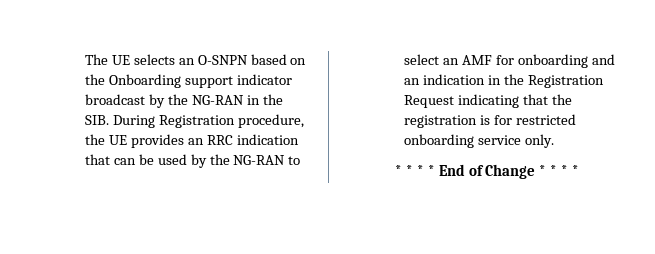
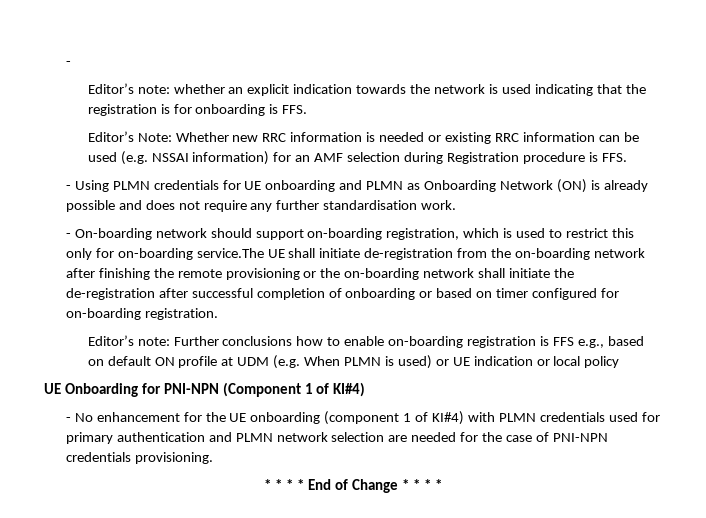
[84,54,307,65] [84,74,292,88] [84,94,283,108] [84,114,304,128] [84,134,299,148] [84,154,301,168] [403,54,615,68] [403,74,604,88] [403,95,454,108] The UE selects an O-SNPN based on the Onboarding support indicator broadcast by the NG-RAN in the SIB. During Registration procedure, the UE provides an RRC indication that can be used by the NG-RAN to select an AMF for onboarding and an indication in the Registration Request -> [65,61,71,66] [87,83,531,96] - // Editor’s note: whether an explicit indication towards the network is used
[515,114,576,125] [403,134,554,148] restricted onboarding service only. -> [195,104,308,116] [87,131,639,144] [87,151,627,165] [65,179,648,193] [65,200,457,212] [65,228,634,240] [65,248,645,260] [65,268,574,280] [65,288,619,300] [65,308,218,320] [87,335,644,348] [87,355,620,369] [44,382,366,397] [65,411,660,425] [65,432,608,444] [65,452,213,464] onboarding is FFS. // Editor’s Note: Whether new RRC information is needed or existing RRC information can be used (e.g. NSSAI information) for an AMF selection during Registration procedure is FFS. // - Using PLMN credentials for UE onboarding and PLMN as Onboarding Network (ON) is already possible and does not require any further standardisation work. // - On-boarding network should support on-boarding registration, which is used to restrict this only for on-boarding service.The UE shall initiate de-registration from the on-boarding network after finishing the remote provisioning or the on-boarding network shall initiate the de-registration after successful completion of onboarding or based on timer configured for on-boarding registration. // Editor’s note: Further conclusions how to enable on-boarding registration is FFS e.g., based on default ON profile at UDM (e.g. When PLMN is used) or UE indication or local policy // UE Onboarding for PNI-NPN (Component 1 of KI#4) // - No enhancement for the UE onboarding (component 1 of KI#4) with PLMN credentials used for primary authentication and PLMN network selection are needed for the case of PNI-NPN credentials provisioning.

